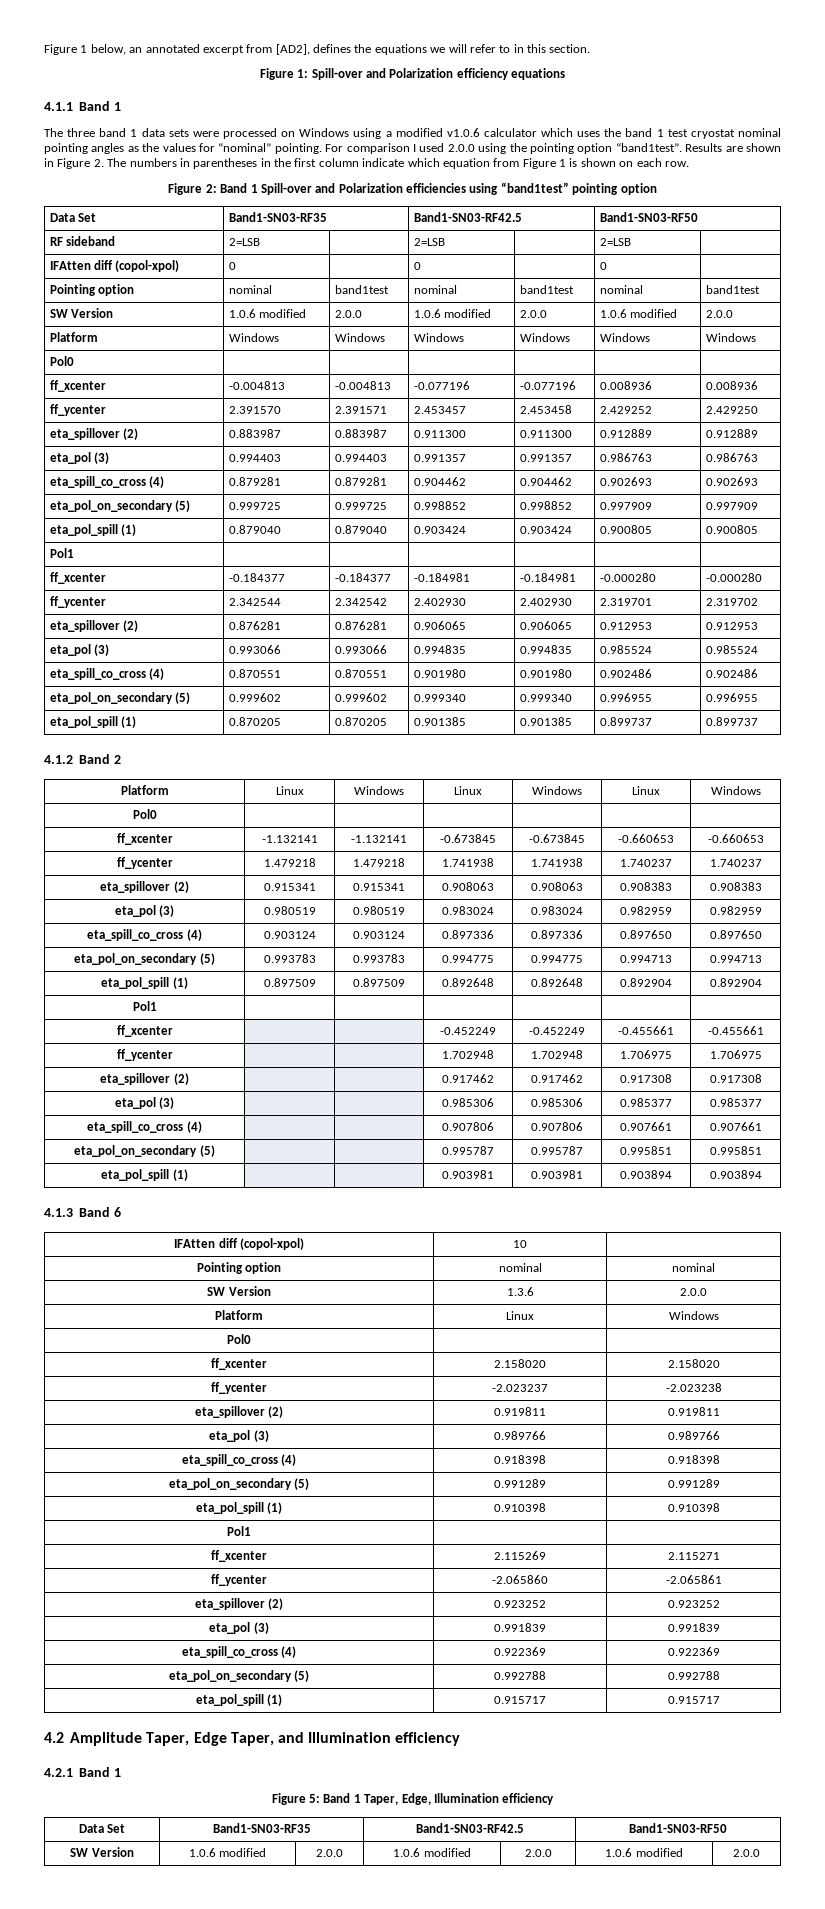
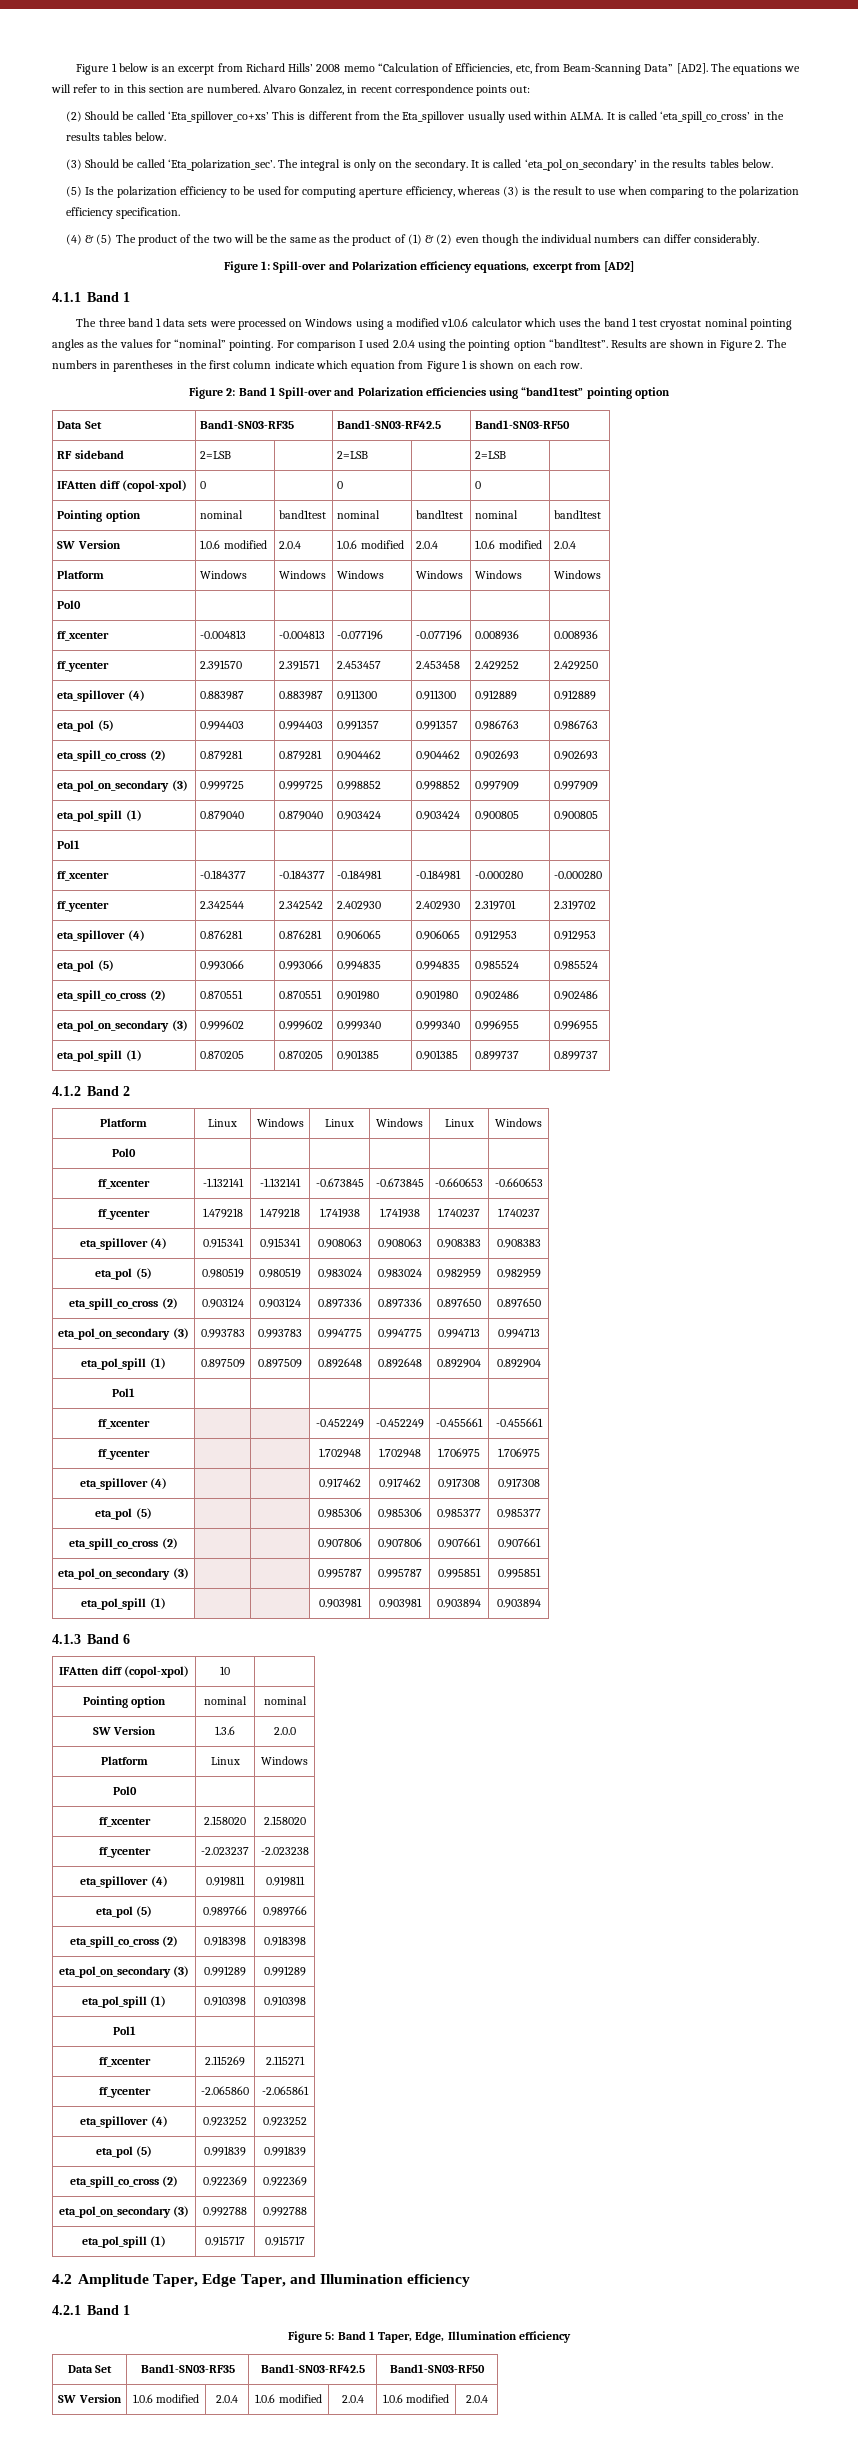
[44,44,372,55] Figure 1 below, an annotated excerpt from [AD2], defines the -> [76,63,731,75] Figure 1 below is an excerpt from Richard Hills’ 2008 memo “Calculation of Efficiencies, etc, from Beam-Scanning Data” [AD2]. The
[549,44,591,53] section. -> [149,84,531,96] [65,111,784,123] [65,132,167,141] [65,159,773,171] [65,186,800,198] [65,207,181,219] [65,234,760,246] section are numbered. Alvaro Gonzalez, in recent correspondence points out: // (2) Should be called ‘Eta_spillover_co+xs’ This is different from the Eta_spillover usually used within ALMA. It is called ‘eta_spill_co_cross’ in the results tables below. // (3) Should be called ‘Eta_polarization_sec’. The integral is only on the secondary. It is called ‘eta_pol_on_secondary’ in the results tables below. // (5) Is the polarization efficiency to be used for computing aperture efficiency, whereas (3) is the result to use when comparing to the polarization efficiency specification. // (4) & (5) The product of the two will be the same as the product of (1) & (2) even though the individual numbers can differ considerably.
[511,68,566,80] equations -> [474,261,635,273] equations, excerpt from [AD2]
[447,144,475,152] 2.0.0 -> [392,340,415,348] 2.0.4
[334,310,362,318] [413,309,491,318] [519,310,547,318] [599,309,677,318] [705,310,733,318] 2.0.0 | 1.0.6 modified | 2.0.0 | 1.0.6 modified | 2.0.0 -> [279,541,302,549] [337,540,404,549] [416,541,439,549] [475,540,542,549] [554,541,577,549] 2.0.4 | 1.0.6 modified | 2.0.4 | 1.0.6 modified | 2.0.4
[122,428,138,440] (2) -> [127,690,145,701] (4)
[93,452,109,464] (3) -> [97,720,114,731] (5)
[148,476,164,488] (4) -> [149,750,166,761] (2)
[174,500,190,512] (5) -> [171,780,188,791] (3)
[122,620,138,632] (2) -> [127,930,145,941] (4)
[93,644,109,656] (3) -> [97,960,114,971] (5)
[148,668,164,680] (4) -> [149,990,166,1001] (2)
[174,692,190,704] (5) -> [171,1020,188,1031] (3)
[173,881,189,893] (2) -> [150,1238,168,1249] (4)
[159,905,175,917] (3) -> [135,1268,152,1279] (5)
[186,929,202,941] (4) -> [161,1298,178,1309] (2)
[199,953,215,965] (5) -> [172,1328,189,1339] (3)
[173,1073,189,1085] (2) -> [150,1478,168,1489] (4)
[159,1097,175,1109] (3) -> [135,1508,152,1519] (5)
[186,1121,202,1133] (4) -> [161,1538,178,1549] (2)
[199,1145,215,1157] (5) -> [172,1568,189,1579] (3)
[268,1406,284,1418] (2) -> [150,1876,168,1887] (4)
[253,1430,269,1442] (3) -> [136,1906,153,1917] (5)
[281,1454,297,1466] (4) -> [162,1936,179,1947] (2)
[294,1478,310,1490] (5) -> [173,1966,190,1977] (3)
[268,1598,284,1610] (2) -> [150,2116,168,2127] (4)
[253,1622,269,1634] (3) -> [136,2146,153,2157] (5)
[281,1646,297,1658] (4) -> [162,2176,179,2187] (2)
[294,1670,310,1682] (5) -> [173,2206,190,2217] (3)
[316,1849,343,1857] [393,1848,471,1857] [524,1849,552,1857] [605,1848,683,1857] [733,1849,760,1857] 2.0.0 | 1.0.6 modified | 2.0.0 | 1.0.6 modified | 2.0.0 -> [216,2395,238,2403] [255,2394,322,2403] [341,2395,364,2403] [382,2394,450,2403] [465,2395,488,2403] 2.0.4 | 1.0.6 modified | 2.0.4 | 1.0.6 modified | 2.0.4

